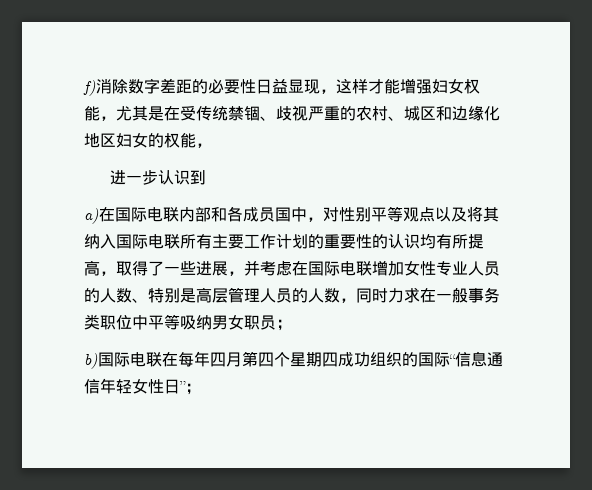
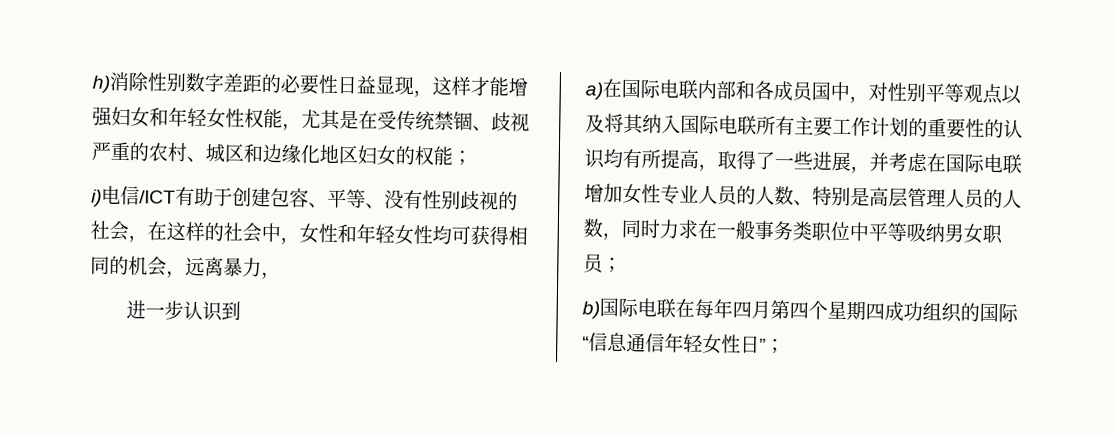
[83,79,128,96] f)消除 -> [92,71,186,93] h)消除性别
(464, 86) none -> [149,107,245,129] 和年轻女性
(196, 140) none -> [452,150,472,166] [91,185,518,211] [90,220,528,246] [90,255,262,278] ； // i)电信/ICT有助于创建包容、平等、没有性别歧视的社会，在这样的社会中，女性和年轻女性均可获得相同的机会，远离暴力

